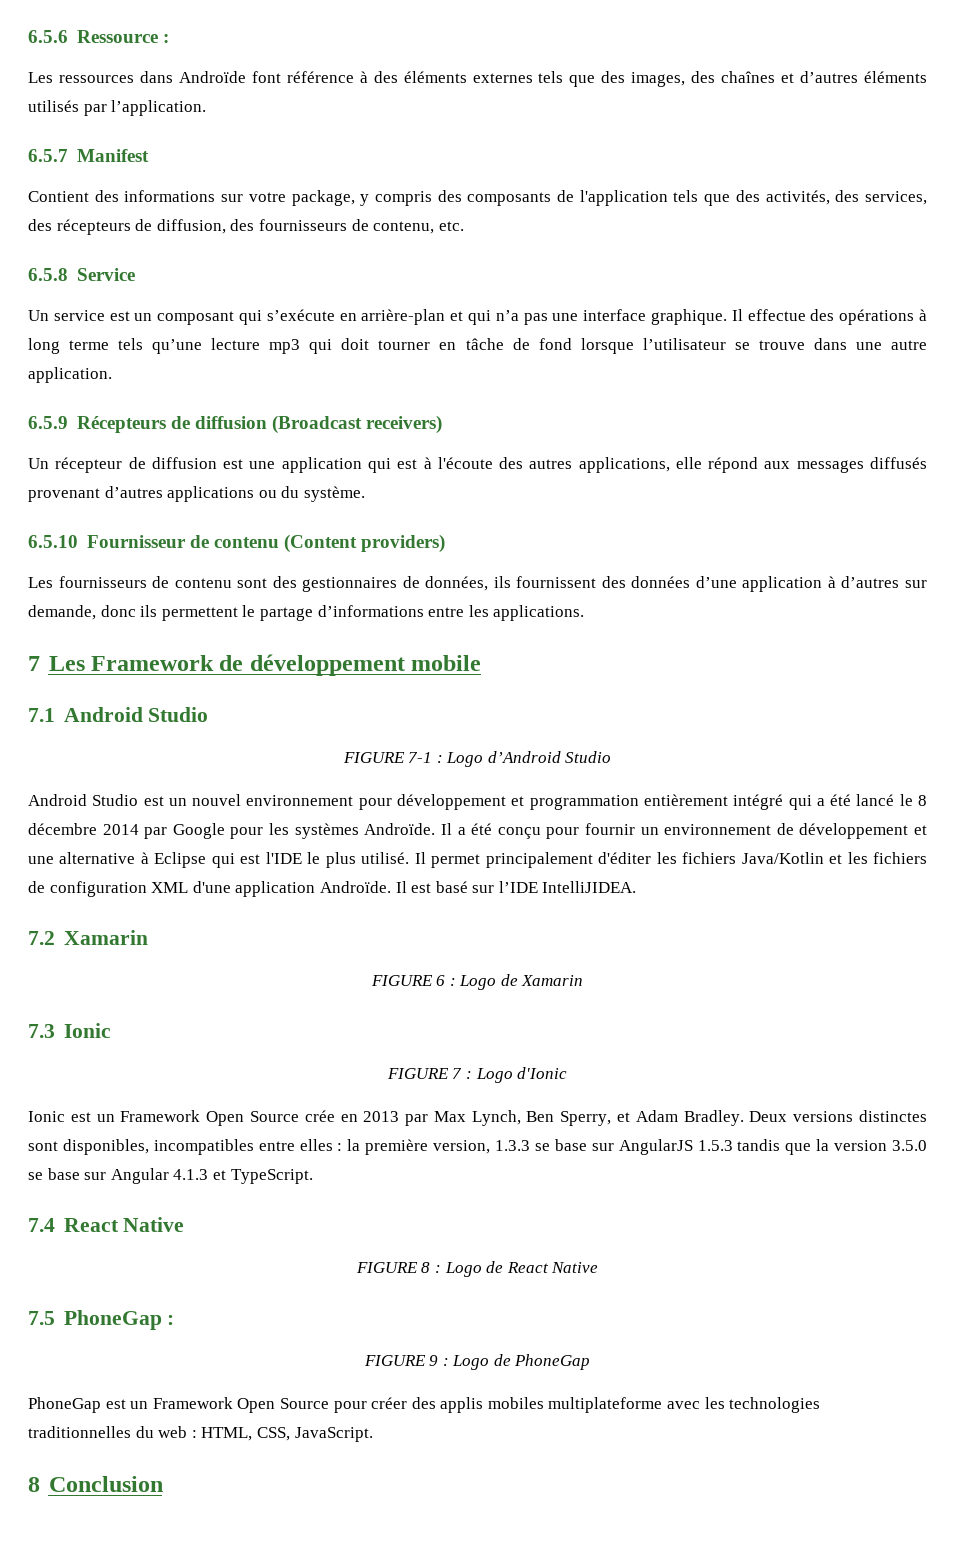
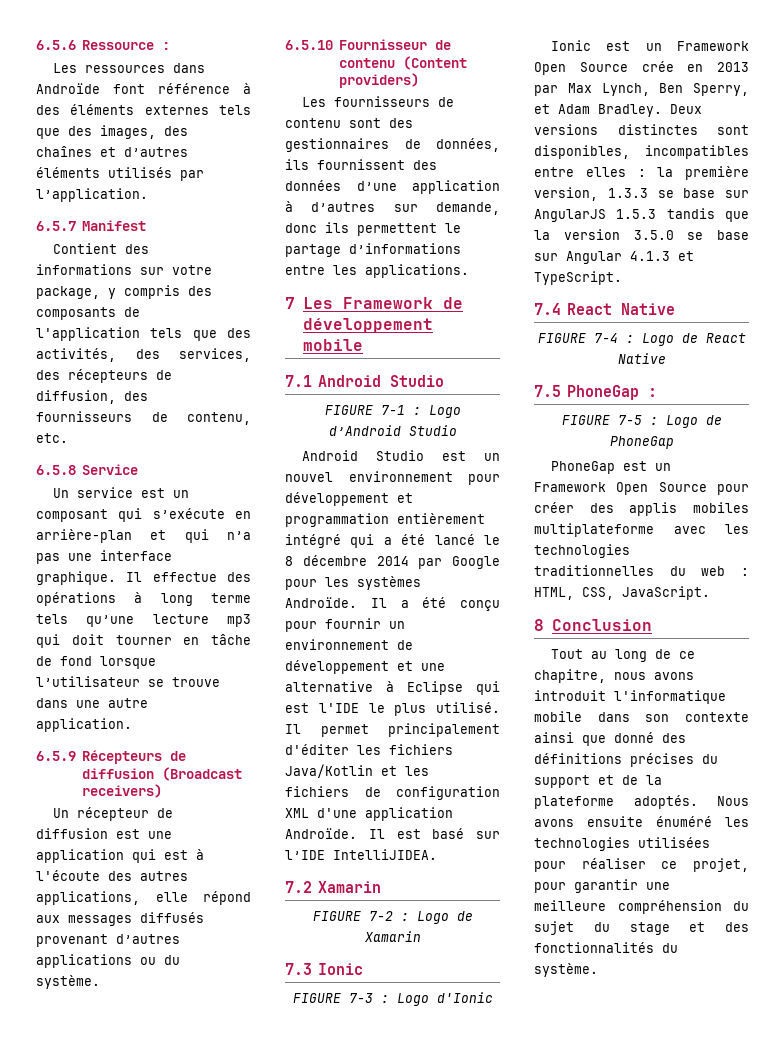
[436,975,446,986] 6 -> [368,911,393,921] 7-2
[452,1068,463,1079] 7 -> [348,993,373,1003] 7-3
[421,1262,431,1273] 8 -> [593,333,618,343] 7-4
[429,1355,439,1366] 9 -> [617,415,642,425] 7-5
(163, 1484) none -> [550,649,695,662] [534,669,694,683] [534,690,726,704] [534,711,749,722] [534,732,686,746] [534,753,718,767] [534,775,662,788] [534,795,749,809] [534,816,749,827] [534,837,710,851] [534,858,749,872] [534,879,670,893] [534,900,749,914] [534,921,749,935] [534,942,678,953] [534,963,598,977] // Tout au long de ce chapitre, nous avons introduit l'informatique mobile dans son contexte ainsi que donné des définitions précises du support et de la plateforme adoptés. Nous avons ensuite énuméré les technologies utilisées pour réaliser ce projet, pour garantir une meilleure compréhension du sujet du stage et des fonctionnalités du système.

